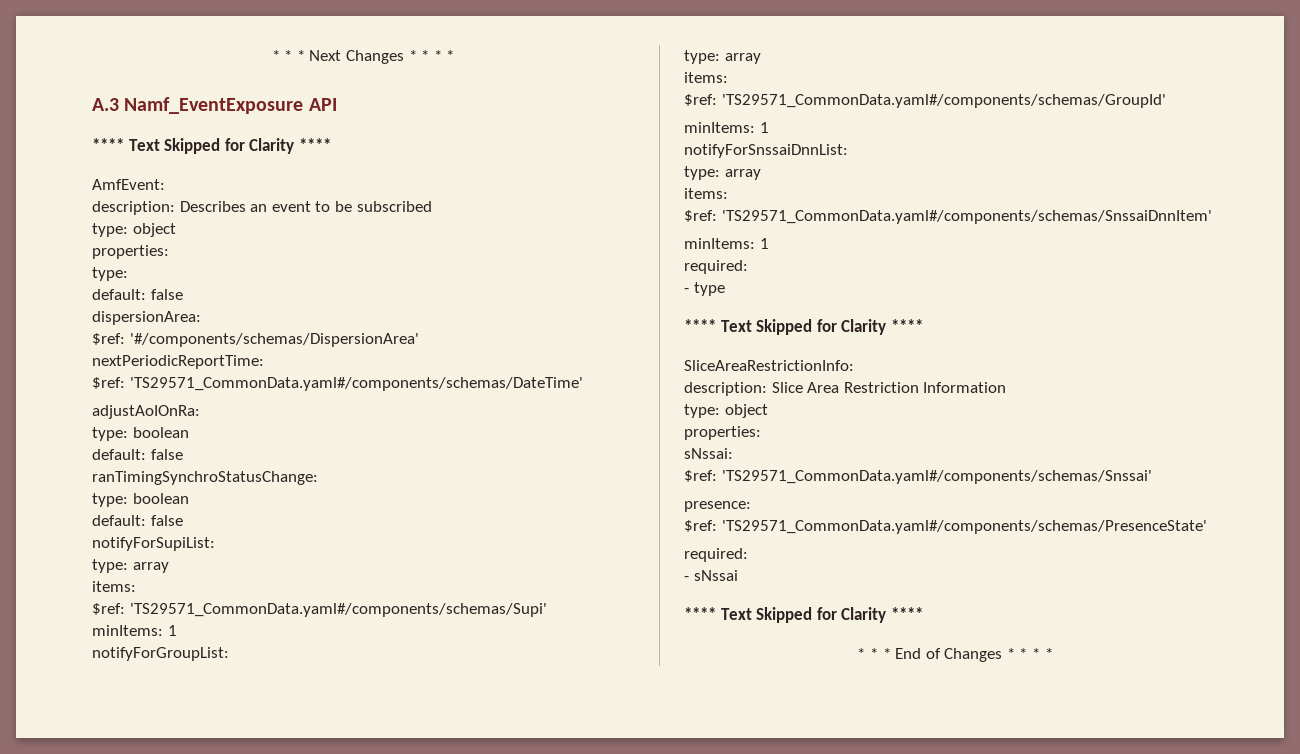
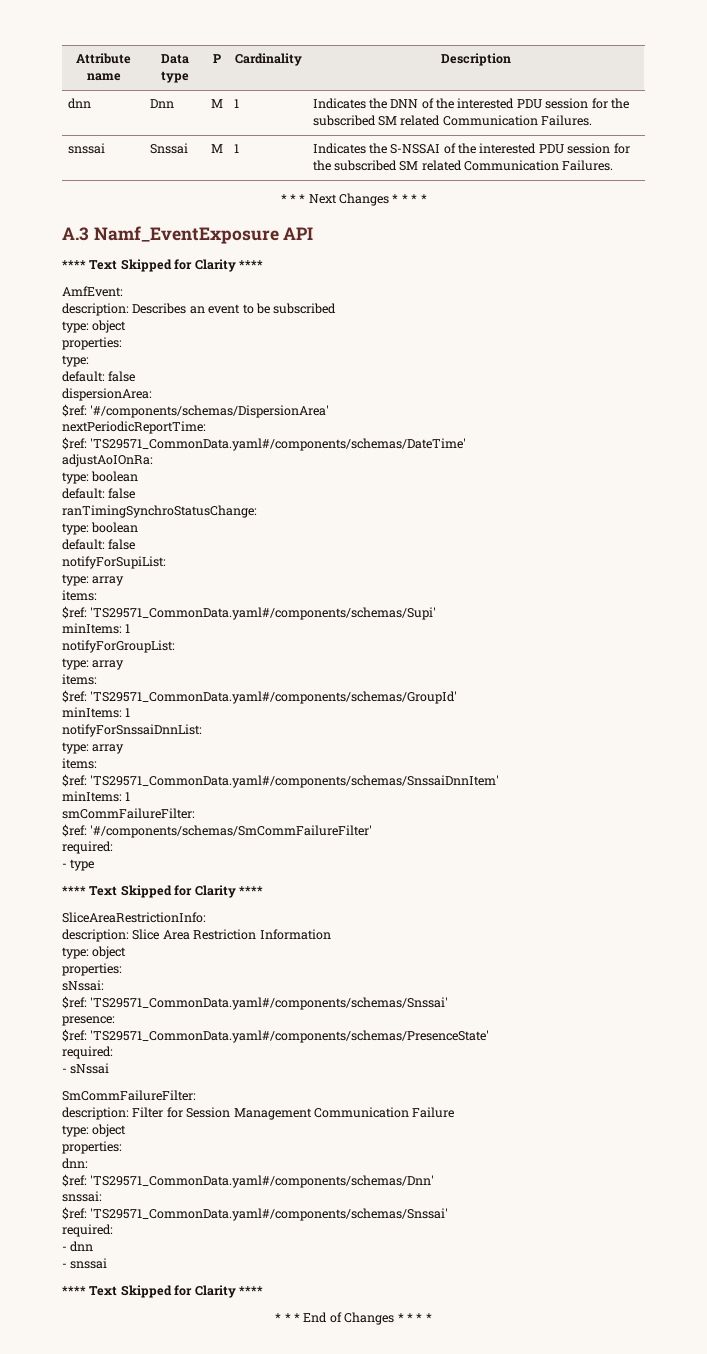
(271, 55) none -> [76,53,131,64] [86,73,121,81] [160,54,189,64] [160,71,189,83] [212,54,221,63] [234,53,302,66] [441,53,511,66] [67,98,91,109] [149,99,174,108] [210,99,223,108] [233,99,239,108] [312,98,629,109] [312,115,593,126] [67,143,105,154] [149,143,188,154] [210,144,223,153] [233,144,239,153] [312,143,630,154] [312,160,614,171] Attribute name | Data type | P | Cardinality | Description // dnn | Dnn | M | 1 | Indicates the DNN of the interested PDU session for the subscribed SM related Communication Failures. // snssai | Snssai | M | 1 | Indicates the S-NSSAI of the interested PDU session for the subscribed SM related Communication Failures. //
(769, 243) none -> [62,808,195,819] [62,824,373,838] // smCommFailureFilter: // $ref: '#/components/schemas/SmCommFailureFilter'
(738, 575) none -> [62,1090,196,1101] [62,1107,455,1120] [62,1124,127,1137] [62,1141,122,1154] [62,1158,88,1169] [62,1174,435,1188] [62,1191,102,1202] [62,1207,449,1221] [62,1224,113,1237] [62,1241,94,1252] [62,1258,108,1269] // SmCommFailureFilter: // description: Filter for Session Management Communication Failure // type: object // properties: // dnn: // $ref: 'TS29571_CommonData.yaml#/components/schemas/Dnn' // snssai: // $ref: 'TS29571_CommonData.yaml#/components/schemas/Snssai' // required: // - dnn // - snssai

